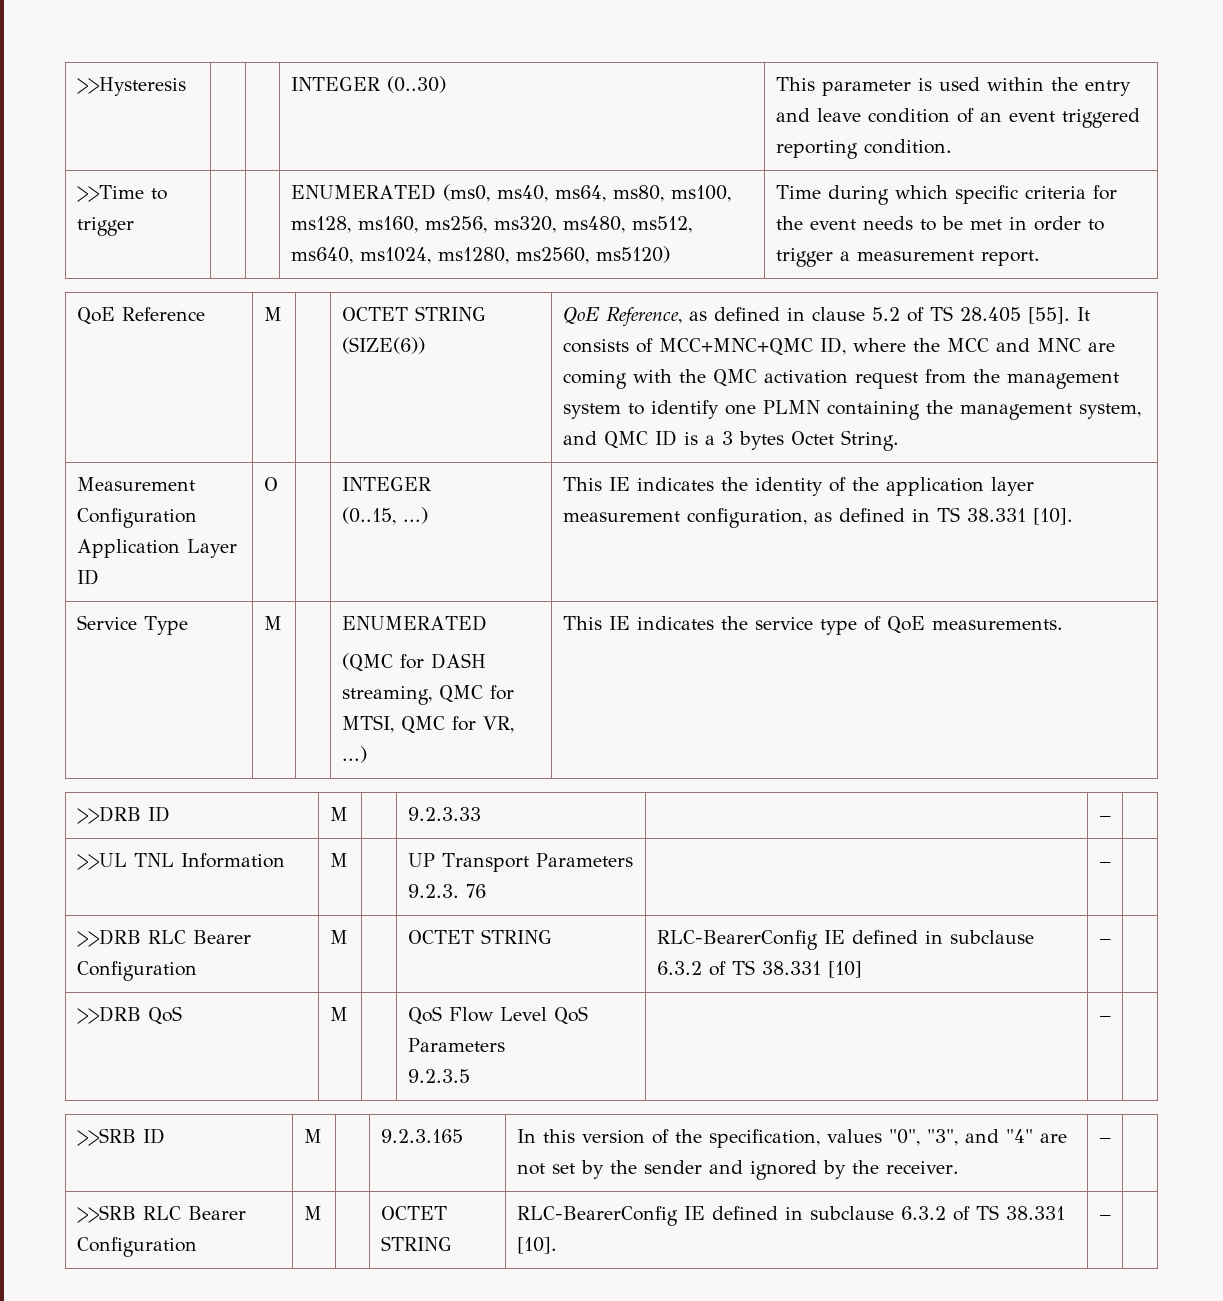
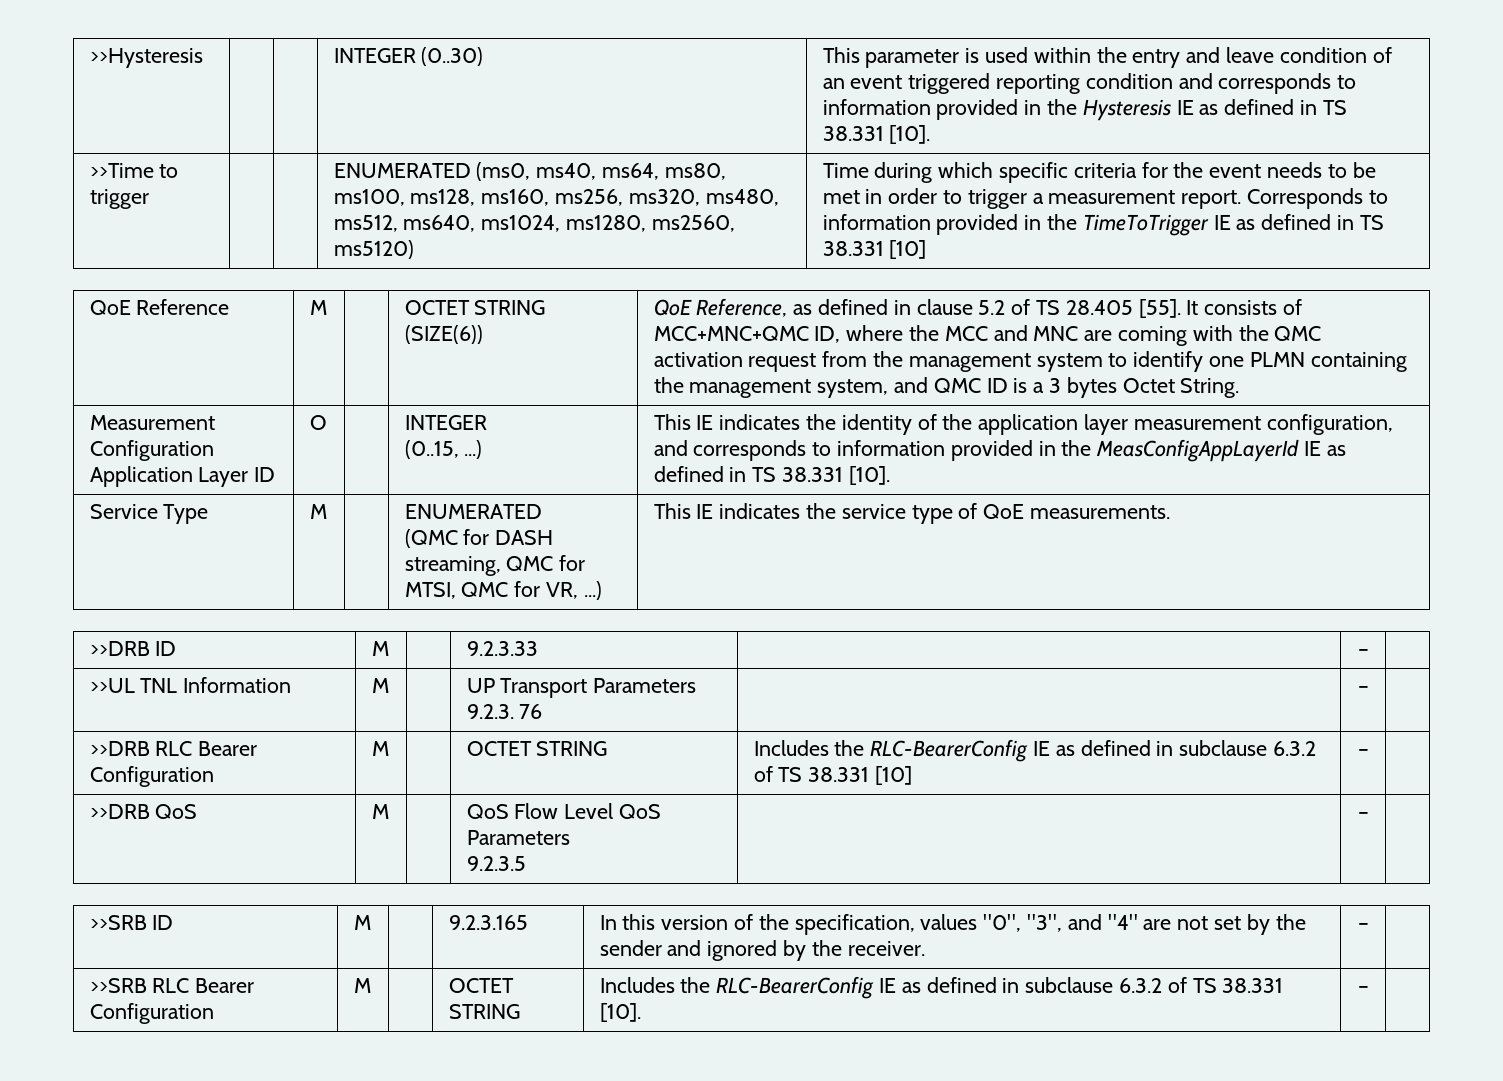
[863,139,952,154] condition. -> [1085,73,1357,94] [822,99,1347,121] [822,125,931,144] condition and corresponds to information provided in the Hysteresis IE as defined in TS 38.331 [10].
(1040, 258) none -> [1246,188,1388,209] [822,214,1384,236] [822,240,927,259] Corresponds to information provided in the TimeToTrigger IE as defined in TS 38.331 [10]
(807, 518) none -> [653,439,1321,462] and corresponds to information provided in the MeasConfigAppLayerId IE
[656,930,845,950] RLC-BearerConfig IE -> [753,739,1075,762] Includes the RLC-BearerConfig IE as
[516,1206,705,1226] RLC-BearerConfig IE -> [599,976,921,999] Includes the RLC-BearerConfig IE as

